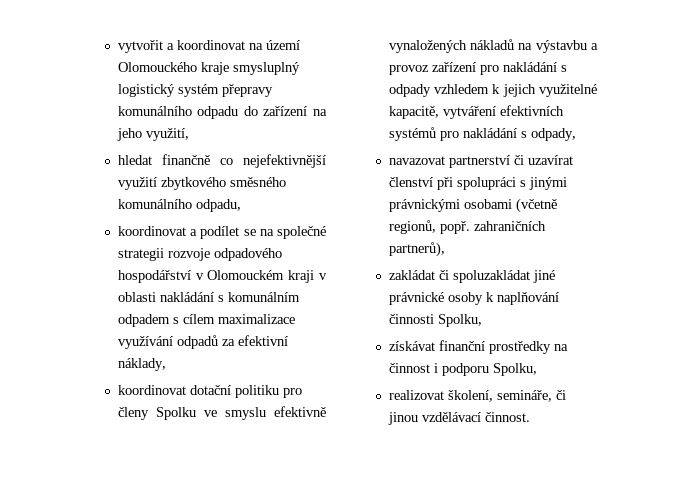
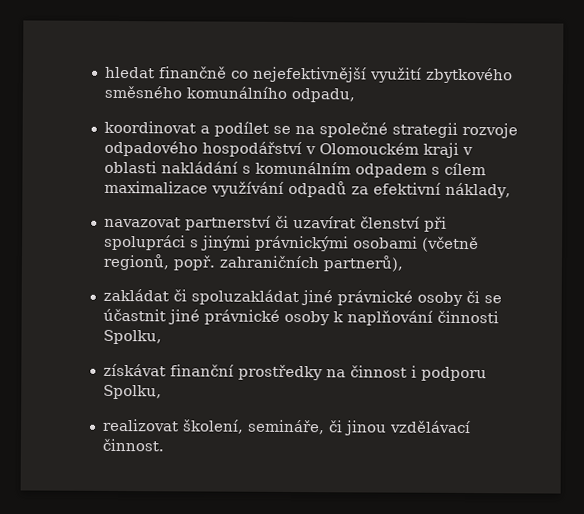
[117,40,300,53] [117,62,300,75] [117,84,273,97] [117,106,327,119] [116,128,189,141] vytvořit a koordinovat na území Olomouckého kraje smysluplný logistický systém přepravy komunálního odpadu do zařízení na jeho využití, // -> (105, 72) none
[117,385,302,398] [117,406,326,420] [388,39,598,53] [388,62,567,75] [388,84,597,97] [388,105,564,119] [388,127,576,141] // koordinovat dotační politiku pro členy Spolku ve smyslu efektivně vynaložených nákladů na výstavbu a provoz zařízení pro nakládání s odpady vzhledem k jejich využitelné kapacitě, vytváření efektivních systémů pro nakládání s odpady, -> (512, 190) none
(483, 298) none -> [466,291,503,304] [103,308,331,326] či se účastnit jiné právnické osoby

